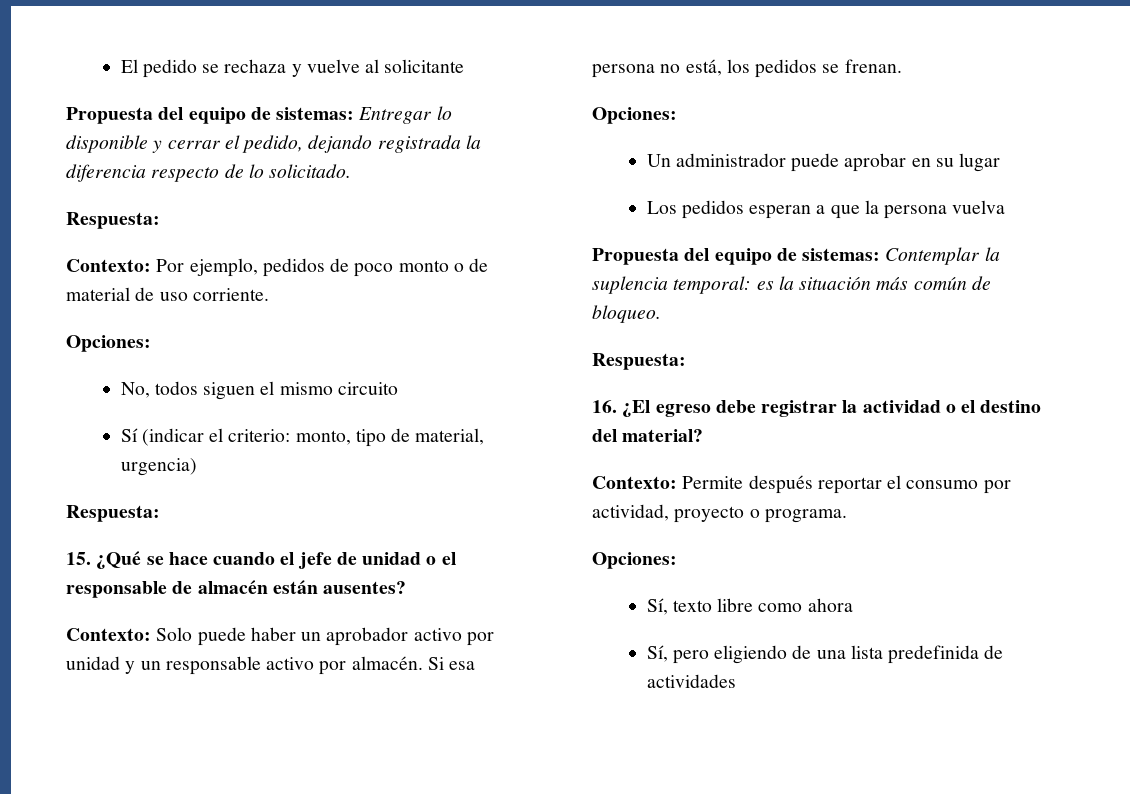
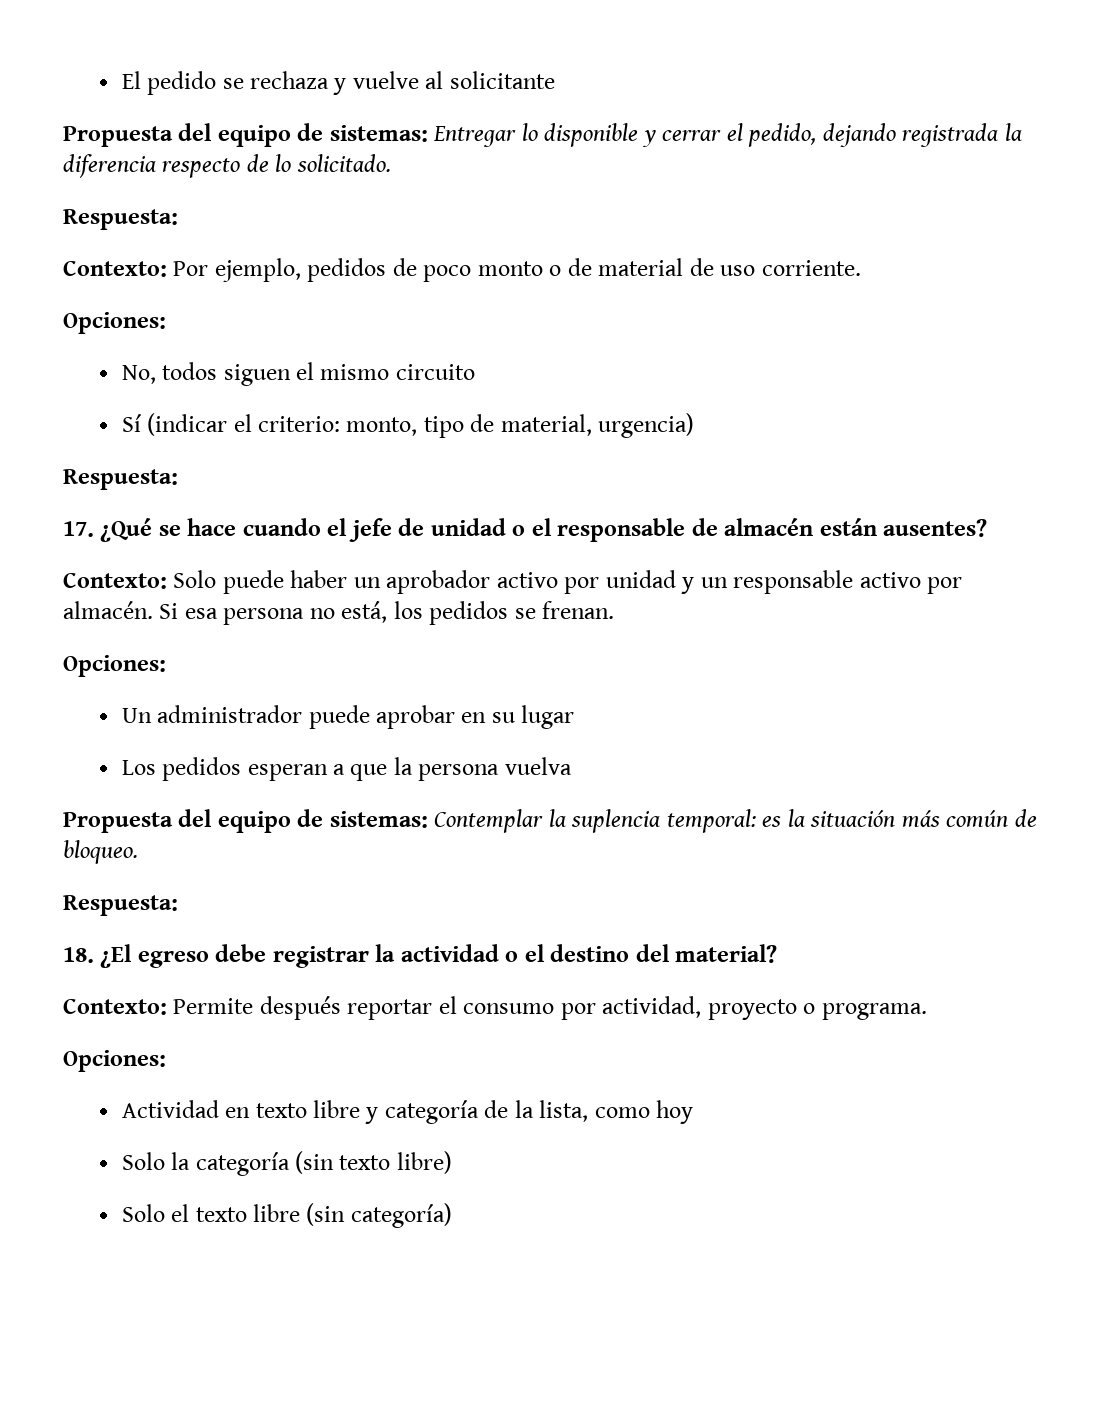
[66,552,91,565] 15. -> [63,521,94,537] 17.
[592,400,617,413] 16. -> [63,947,94,963] 18.
[646,598,853,615] [646,645,1004,664] [646,674,736,688] Sí, texto libre como ahora // Sí, pero eligiendo de una lista predefinida de actividades -> [121,1100,694,1124] [121,1151,452,1176] [121,1203,452,1228] Actividad en texto libre y categoría de la lista, como hoy // Solo la categoría (sin texto libre) // Solo el texto libre (sin categoría)

